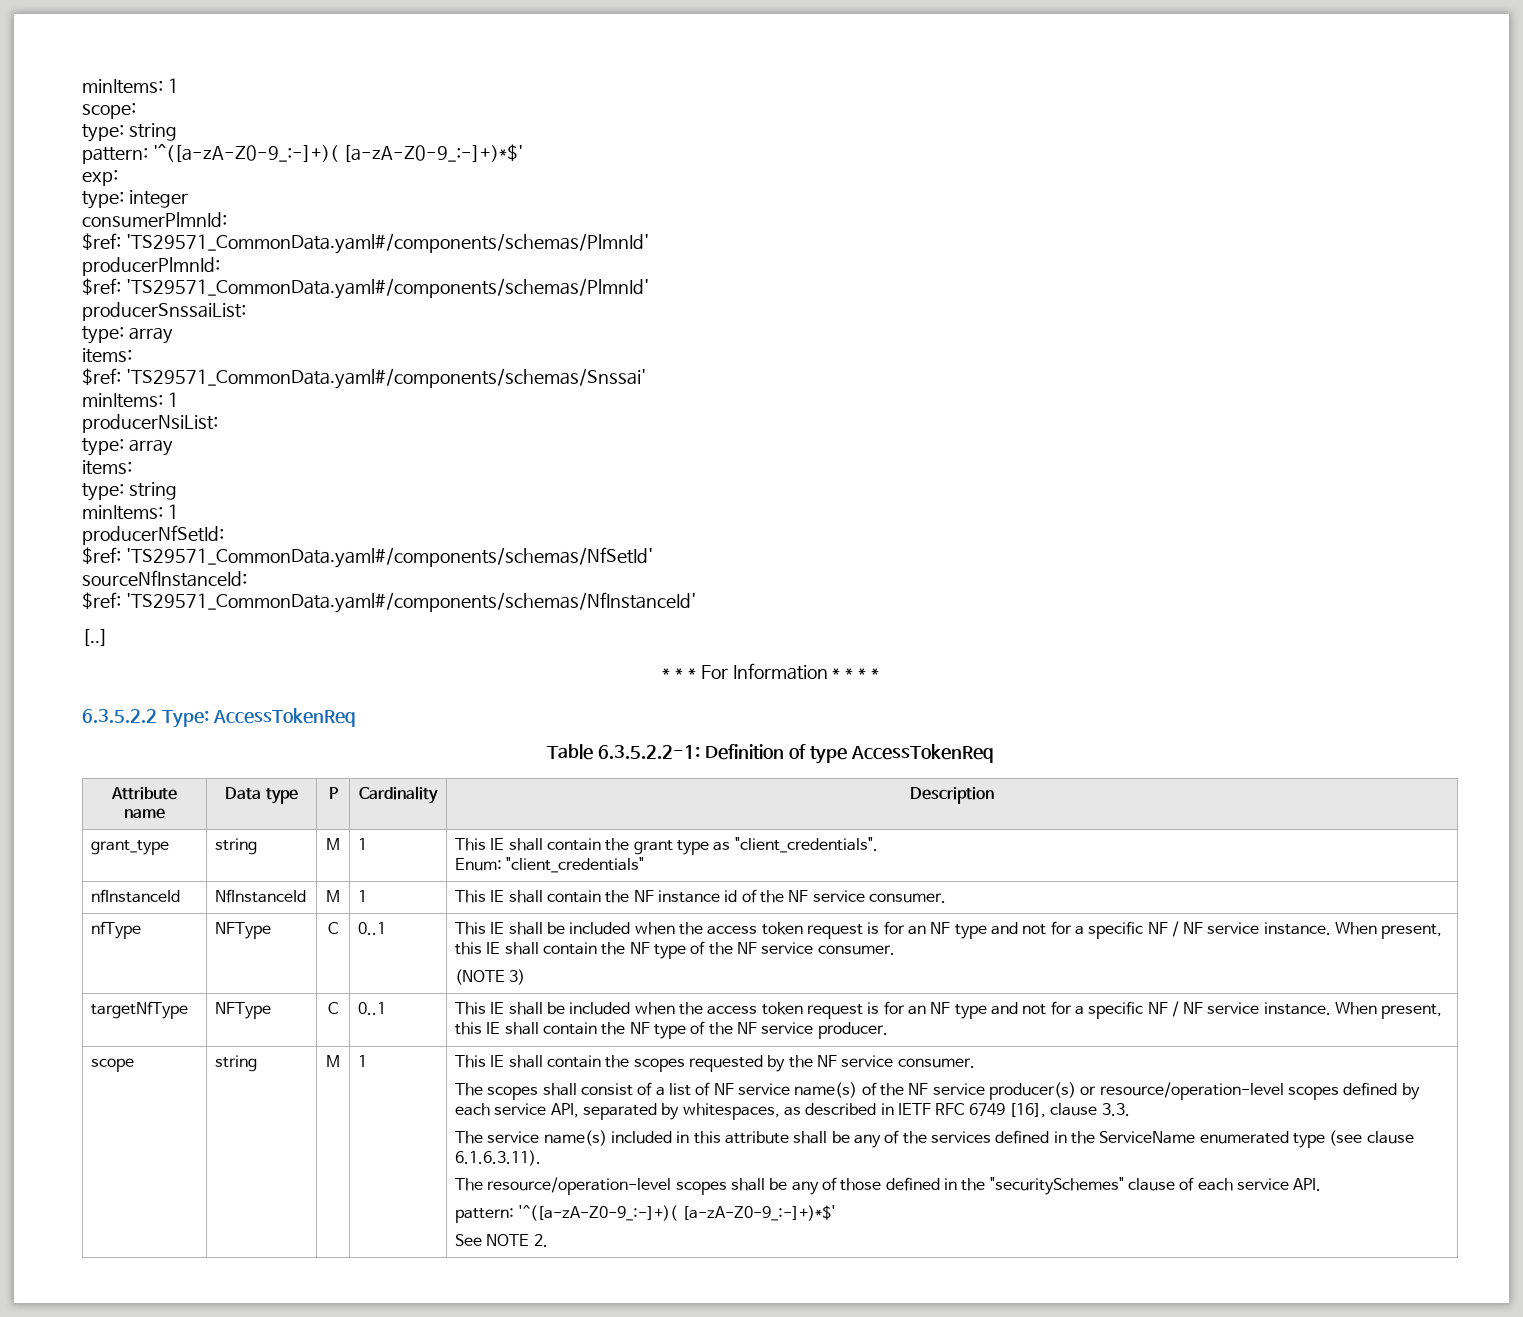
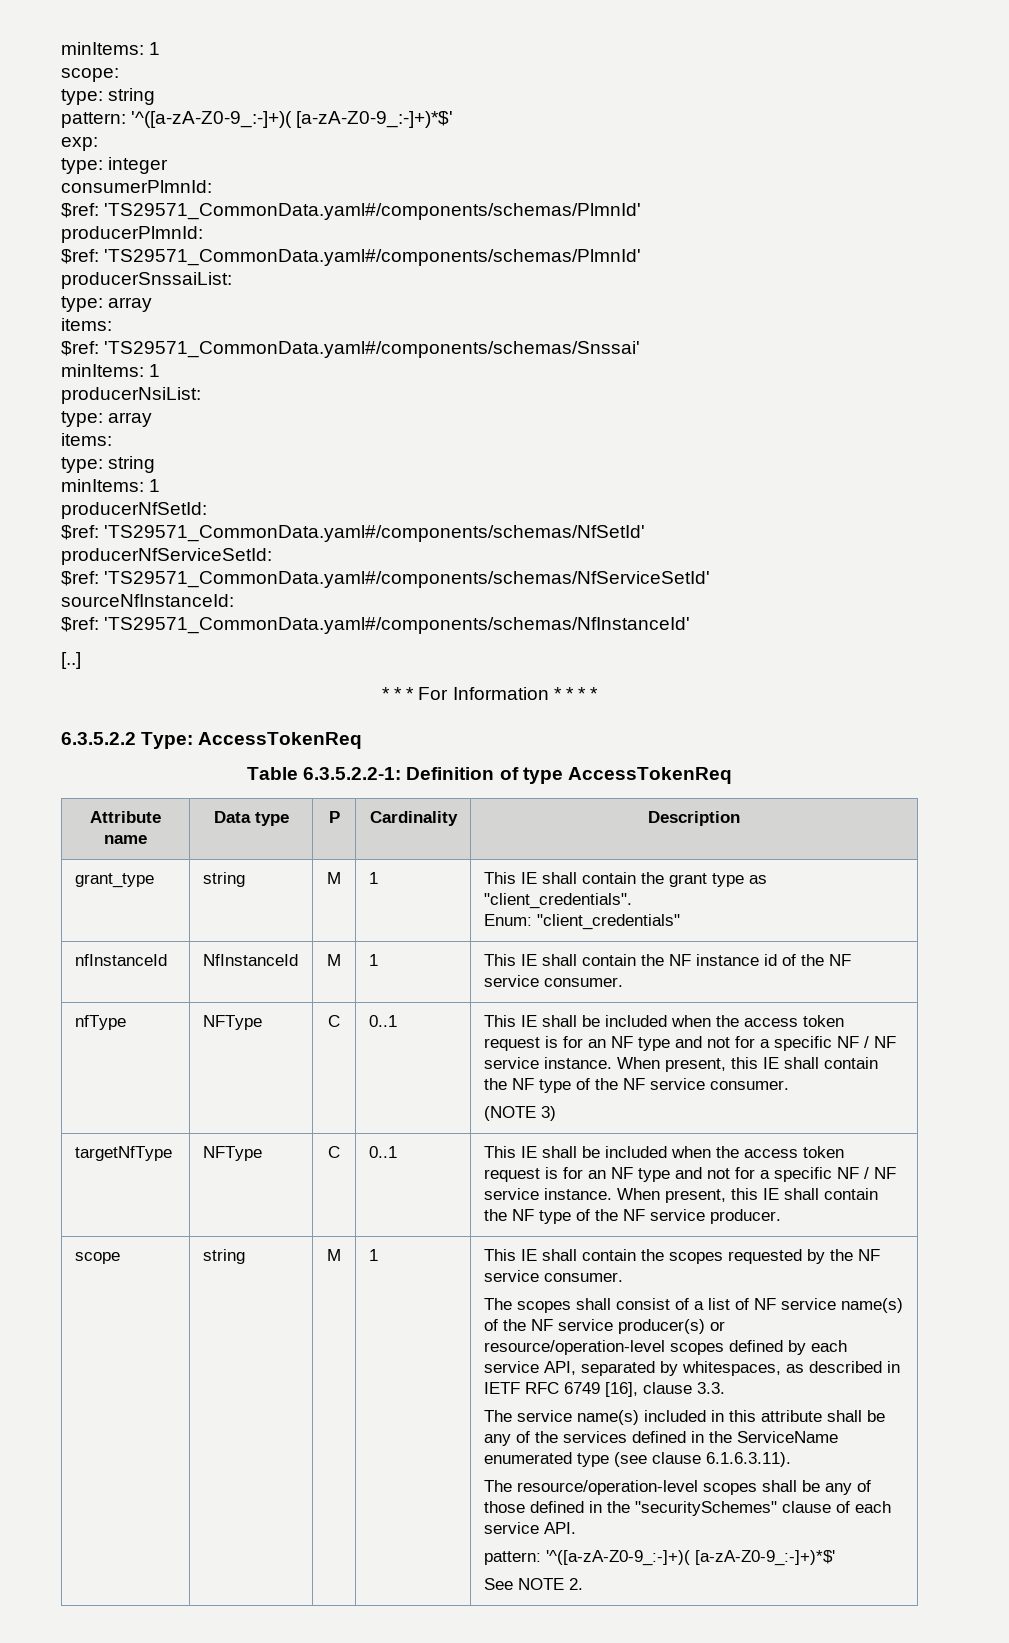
(653, 557) none -> [61,548,272,565] [61,571,711,588] // producerNfServiceSetId: // $ref: 'TS29571_CommonData.yaml#/components/schemas/NfServiceSetId'

